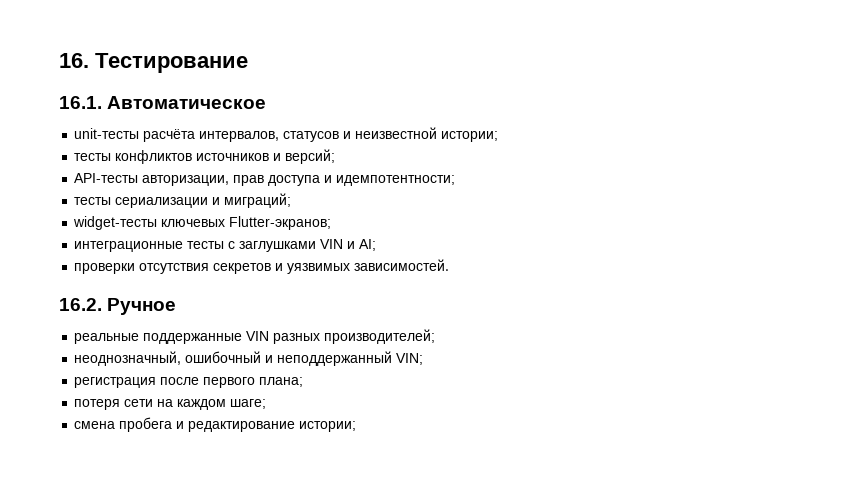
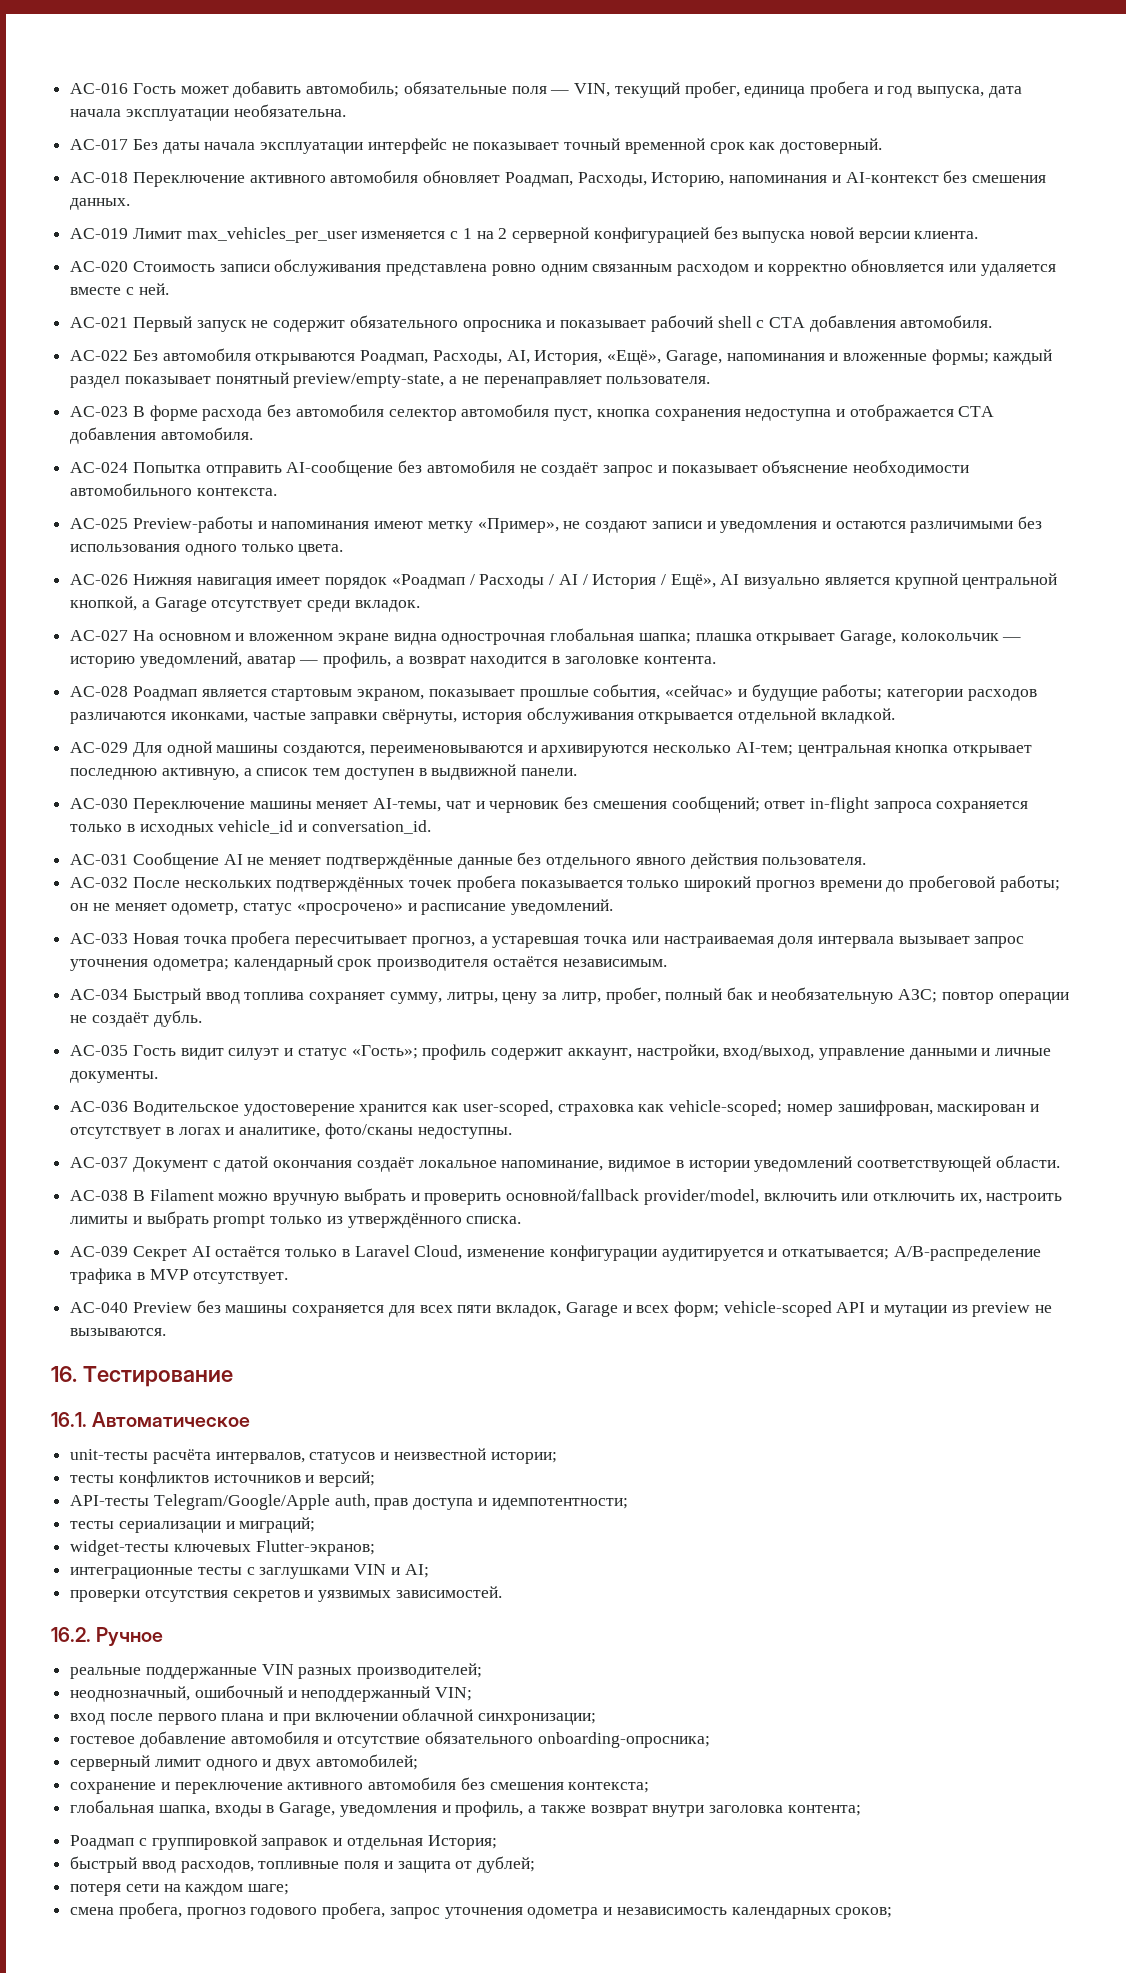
(59, 60) none -> [70,81,1022,98] [70,104,346,121] [70,138,882,154] [70,170,1046,187] [70,198,131,210] [70,226,979,243] [70,259,1056,276] [70,283,169,295] [70,315,993,332] [70,348,1053,365] [70,372,711,388] [70,404,995,421] [70,427,253,444] [70,460,969,477] [70,483,277,496] [70,516,1043,533] [70,544,344,556] [70,573,1058,589] [70,596,420,612] [70,628,1022,645] [70,652,716,668] [70,684,1037,701] [70,707,895,724] [70,741,1032,757] [70,764,578,780] [70,796,1029,813] [70,820,431,836] [70,852,867,869] [70,875,1060,892] [70,899,614,915] [70,931,1025,948] [70,955,667,971] [70,987,1069,1004] [70,1010,202,1027] [70,1044,1052,1060] [70,1071,159,1083] [70,1100,1039,1116] [70,1123,512,1139] [70,1155,1060,1172] [70,1188,1063,1205] [70,1211,522,1228] [70,1245,1041,1261] [70,1268,289,1284] [70,1300,1053,1317] [70,1328,167,1336] AC-016 Гость может добавить автомобиль; обязательные поля — VIN, текущий пробег, единица пробега и год выпуска, дата начала эксплуатации необязательна. // AC-017 Без даты начала эксплуатации интерфейс не показывает точный временной срок как достоверный. // AC-018 Переключение активного автомобиля обновляет Роадмап, Расходы, Историю, напоминания и AI-контекст без смешения данных. // AC-019 Лимит max_vehicles_per_user изменяется с 1 на 2 серверной конфигурацией без выпуска новой версии клиента. // AC-020 Стоимость записи обслуживания представлена ровно одним связанным расходом и корректно обновляется или удаляется вместе с ней. // AC-021 Первый запуск не содержит обязательного опросника и показывает рабочий shell с CTA добавления автомобиля. // AC-022 Без автомобиля открываются Роадмап, Расходы, AI, История, «Ещё», Garage, напоминания и вложенные формы; каждый раздел показывает понятный preview/empty-state, а не перенаправляет пользователя. // AC-023 В форме расхода без автомобиля селектор автомобиля пуст, кнопка сохранения недоступна и отображается CTA добавления автомобиля. // AC-024 Попытка отправить AI-сообщение без автомобиля не создаёт запрос и показывает объяснение необходимости автомобильного контекста. // AC-025 Preview-работы и напоминания имеют метку «Пример», не создают записи и уведомления и остаются различимыми без использования одного только цвета. // AC-026 Нижняя навигация имеет порядок «Роадмап / Расходы / AI / История / Ещё», AI визуально является крупной центральной кнопкой, а Garage отсутствует среди вкладок. // AC-027 На основном и вложенном экране видна однострочная глобальная шапка; плашка открывает Garage, колокольчик — историю уведомлений, аватар — профиль, а возврат находится в заголовке контента. // AC-028 Роадмап является стартовым экраном, показывает прошлые события, «сейчас» и будущие работы; категории расходов различаются иконками, частые заправки свёрнуты, история обслуживания открывается отдельной вкладкой. // AC-029 Для одной машины создаются, переименовываются и архивируются несколько AI-тем; центральная кнопка открывает последнюю активную, а список тем доступен в выдвижной панели. // AC-030 Переключение машины меняет AI-темы, чат и черновик без смешения сообщений; ответ in-flight запроса сохраняется только в исходных vehicle_id и conversation_id. // AC-031 Сообщение AI не меняет подтверждённые данные без отдельного явного действия пользователя. // AC-032 После нескольких подтверждённых точек пробега показывается только широкий прогноз времени до пробеговой работы; он не меняет одометр, статус «просрочено» и расписание уведомлений. // AC-033 Новая точка пробега пересчитывает прогноз, а устаревшая точка или настраиваемая доля интервала вызывает запрос уточнения одометра; календарный срок производителя остаётся независимым. // AC-034 Быстрый ввод топлива сохраняет сумму, литры, цену за литр, пробег, полный бак и необязательную АЗС; повтор операции не создаёт дубль. // AC-035 Гость видит силуэт и статус «Гость»; профиль содержит аккаунт, настройки, вход/выход, управление данными и личные документы. // AC-036 Водительское удостоверение хранится как user-scoped, страховка как vehicle-scoped; номер зашифрован, маскирован и отсутствует в логах и аналитике, фото/сканы недоступны. // AC-037 Документ с датой окончания создаёт локальное напоминание, видимое в истории уведомлений соответствующей области. // AC-038 В Filament можно вручную выбрать и проверить основной/fallback provider/model, включить или отключить их, настроить лимиты и выбрать prompt только из утверждённого списка. // AC-039 Секрет AI остаётся только в Laravel Cloud, изменение конфигурации аудитируется и откатывается; A/B-распределение трафика в MVP отсутствует. // AC-040 Preview без машины сохраняется для всех пяти вкладок, Garage и всех форм; vehicle-scoped API и мутации из preview не вызываются. //
[142,175,230,186] авторизации, -> [153,1494,370,1510] Telegram/Google/Apple auth,
[74,377,157,388] регистрация -> [70,1713,106,1725] вход
[259,377,304,387] плана; -> [221,1708,597,1725] [70,1731,710,1748] [70,1754,418,1771] [70,1777,650,1794] [70,1800,861,1817] [70,1834,497,1850] [70,1856,536,1873] плана и при включении облачной синхронизации; // гостевое добавление автомобиля и отсутствие обязательного onboarding-опросника; // серверный лимит одного и двух автомобилей; // сохранение и переключение активного автомобиля без смешения контекста; // глобальная шапка, входы в Garage, уведомления и профиль, а также возврат внутри заголовка контента; // Роадмап с группировкой заправок и отдельная История; // быстрый ввод расходов, топливные поля и защита от дублей;
[119,417,357,432] пробега и редактирование истории; -> [118,1902,893,1919] пробега, прогноз годового пробега, запрос уточнения одометра и независимость календарных сроков;

